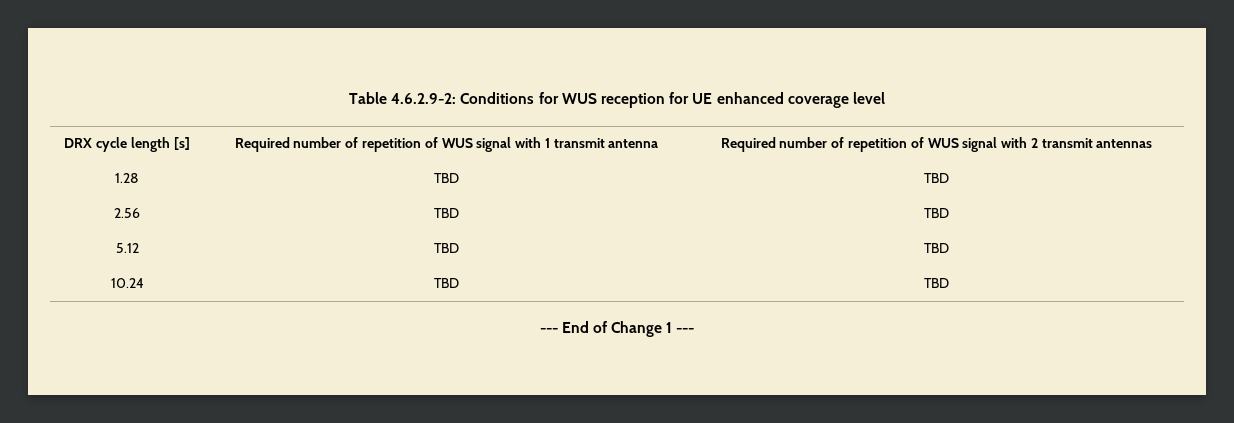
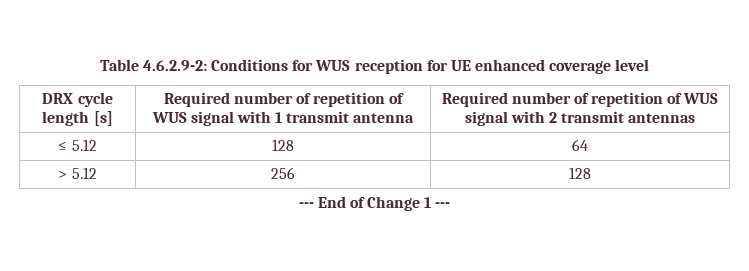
[115,173,139,183] [434,173,459,183] [924,173,949,183] [114,208,140,218] [434,208,459,218] [924,208,949,218] [115,243,139,253] [434,243,459,253] [924,243,949,253] [110,278,144,288] [434,278,459,288] [924,278,949,288] 1.28 | TBD | TBD // 2.56 | TBD | TBD // 5.12 | TBD | TBD // 10.24 | TBD | TBD -> [58,139,97,151] [272,139,294,151] [572,139,589,151] [58,167,97,179] [271,167,295,179] [569,167,592,179] ≤ 5.12 | 128 | 64 // > 5.12 | 256 | 128

